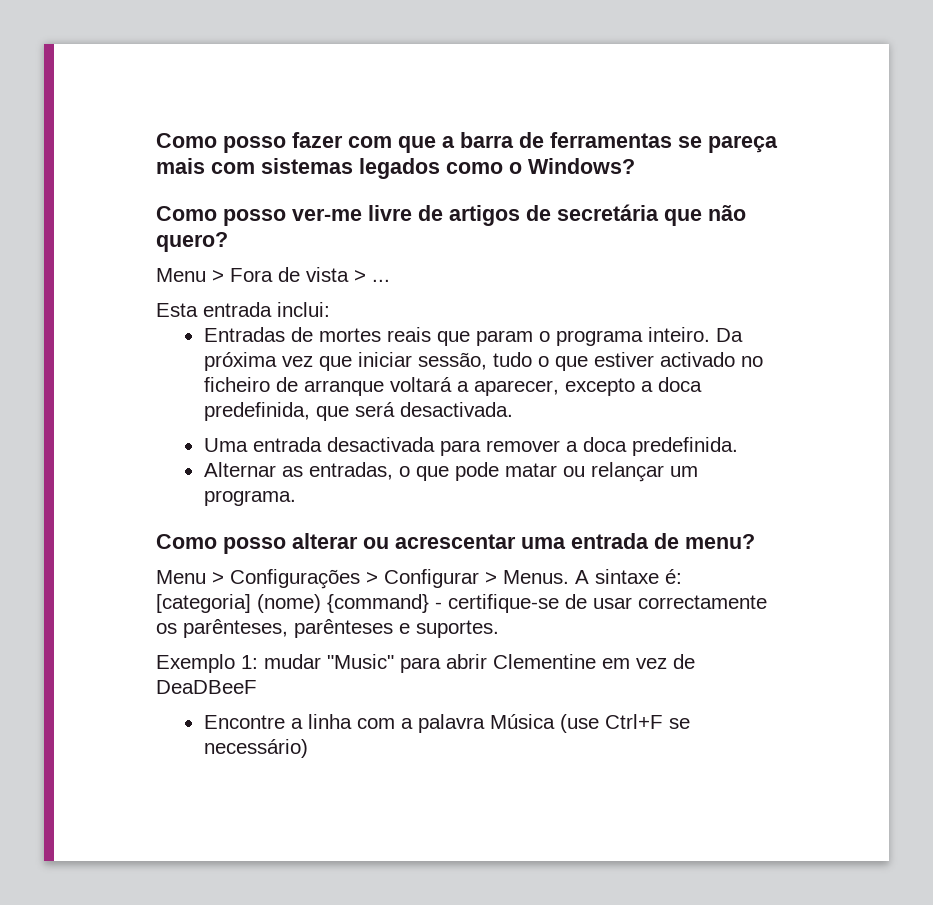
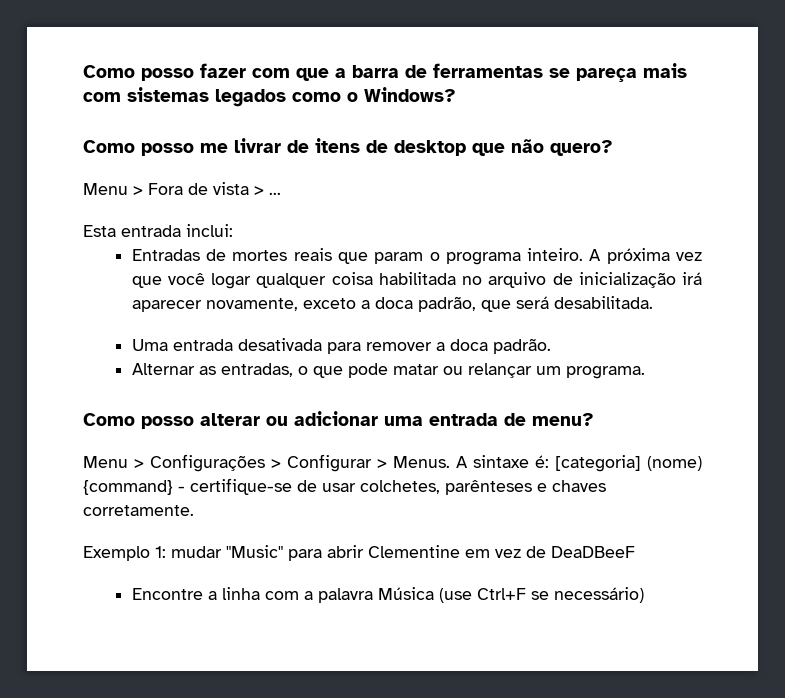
[292,204,659,226] ver-me livre de artigos de secretária -> [200,138,466,156] me livrar de itens de desktop
[715,328,743,342] Da -> [589,249,602,261] A
[357,352,763,371] [203,377,702,396] [203,402,310,421] iniciar sessão, tudo o que estiver activado no ficheiro de arranque voltará a aparecer, excepto a doca predefinida, -> [167,272,702,289] [131,296,476,312] você logar qualquer coisa habilitada no arquivo de inicialização irá aparecer novamente, exceto a doca padrão,
[399,402,513,417] desactivada. -> [553,296,653,309] desabilitada.
[326,437,435,452] desactivada -> [237,338,322,351] desativada
[631,437,738,456] predefinida. -> [492,338,551,354] padrão.
[395,534,516,549] acrescentar -> [294,411,378,426] adicionar
[638,595,767,609] [156,619,499,638] correctamente os parênteses, parênteses e suportes. -> [360,480,606,495] [83,505,194,516] colchetes, parênteses e chaves corretamente.

